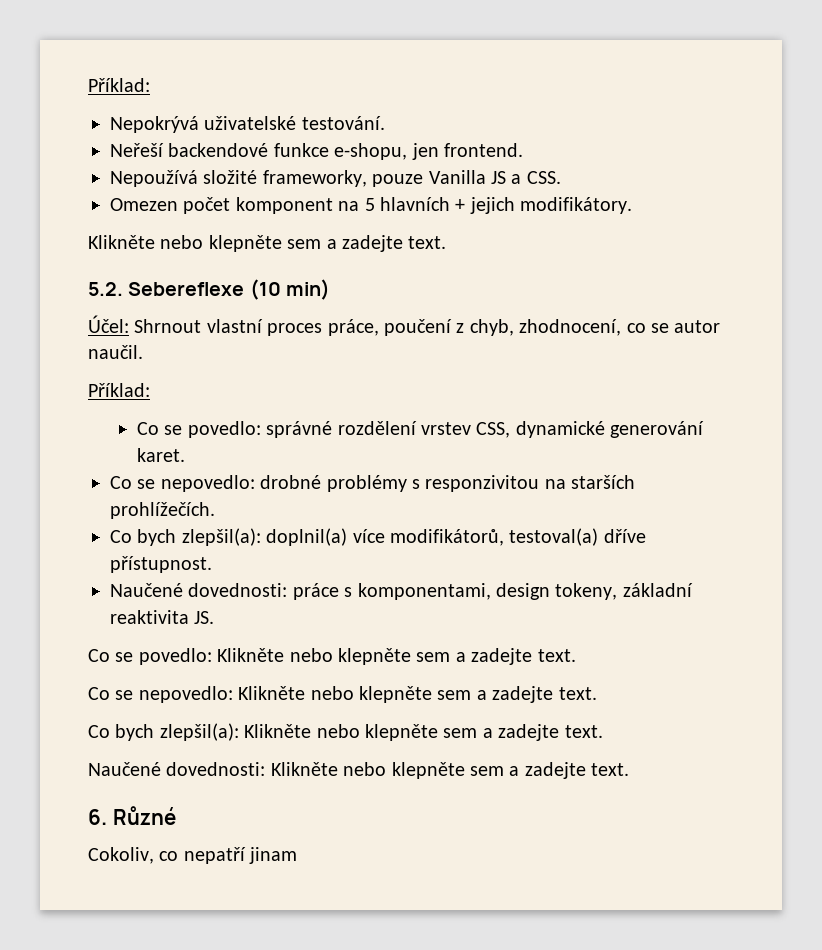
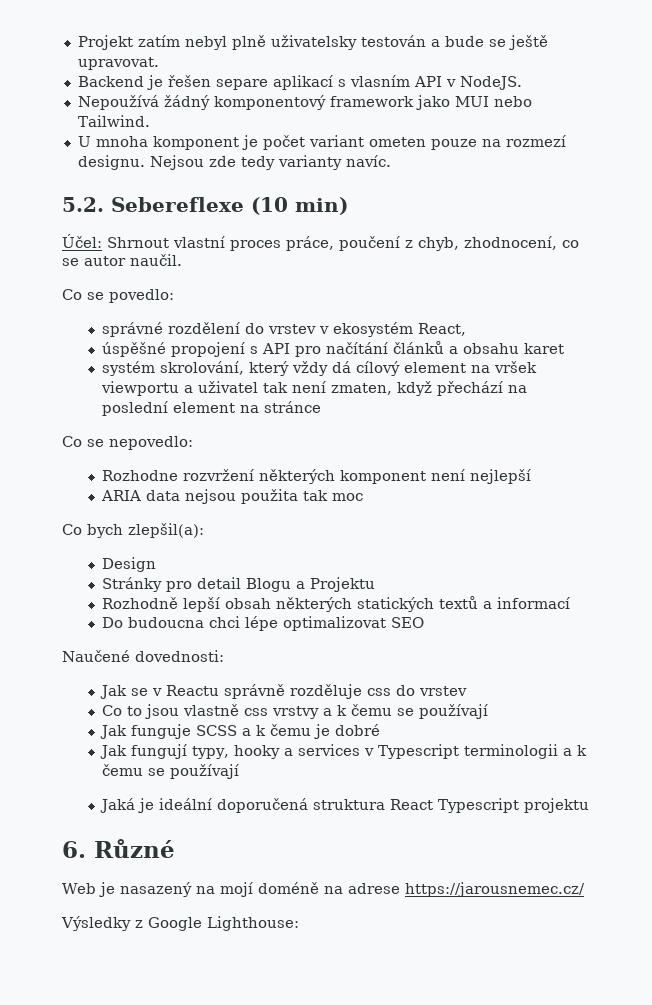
[88,78,150,92] [110,116,385,133] [110,143,523,160] [110,170,561,187] [110,197,633,214] [88,235,447,252] Příklad: // Nepokrývá uživatelské testování. // Neřeší backendové funkce e-shopu, jen frontend. // Nepoužívá složité frameworky, pouze Vanilla JS a CSS. // Omezen počet komponent na 5 hlavních + jejich modifikátory. // Klikněte nebo klepněte sem a zadejte text. -> [77,35,548,50] [77,57,159,70] [77,75,522,90] [77,95,532,110] [77,115,150,127] [77,135,566,150] [77,155,391,170] Projekt zatím nebyl plně uživatelsky testován a bude se ještě upravovat. // Backend je řešen separe aplikací s vlasním API v NodeJS. // Nepoužívá žádný komponentový framework jako MUI nebo Tailwind. // U mnoha komponent je počet variant ometen pouze na rozmezí designu. Nejsou zde tedy varianty navíc.
[88,383,150,397] [137,421,261,438] // Příklad: // Co se povedlo: -> [62,289,174,303] // Co se povedlo: //
[421,421,705,438] [137,448,186,462] [110,475,636,492] [110,502,215,519] [110,528,646,546] [110,556,212,573] [110,583,693,600] [110,610,215,624] [88,648,576,665] [88,686,597,703] [88,723,603,741] [88,762,630,779] [88,806,176,825] [88,847,298,864] vrstev CSS, dynamické generování karet. // Co se nepovedlo: drobné problémy s responzivitou na starších prohlížečích. // Co bych zlepšil(a): doplnil(a) více modifikátorů, testoval(a) dříve přístupnost. // Naučené dovednosti: práce s komponentami, design tokeny, základní reaktivita JS. // Co se povedlo: Klikněte nebo klepněte sem a zadejte text. // Co se nepovedlo: Klikněte nebo klepněte sem a zadejte text. // Co bych zlepšil(a): Klikněte nebo klepněte sem a zadejte text. // Naučené dovednosti: Klikněte nebo klepněte sem a zadejte text. // 6. Různé // Cokoliv, co nepatří jinam -> [245,322,467,337] [102,341,565,357] [102,361,538,376] [101,381,528,396] [102,401,322,416] [62,436,193,450] [102,469,532,484] [101,489,364,504] [62,523,204,538] [102,557,157,572] [102,577,376,592] [102,596,571,612] [102,616,425,631] [62,650,224,662] [100,684,468,699] [102,704,489,719] [100,724,381,739] [100,744,588,759] [102,764,240,779] [100,798,590,813] [62,839,175,858] [62,882,585,897] [61,916,299,931] do vrstev v ekosystém React, // úspěšné propojení s API pro načítání článků a obsahu karet // systém skrolování, který vždy dá cílový element na vršek viewportu a uživatel tak není zmaten, když přechází na poslední element na stránce // Co se nepovedlo: // Rozhodne rozvržení některých komponent není nejlepší // ARIA data nejsou použita tak moc // Co bych zlepšil(a): // Design // Stránky pro detail Blogu a Projektu // Rozhodně lepší obsah některých statických textů a informací // Do budoucna chci lépe optimalizovat SEO // Naučené dovednosti: // Jak se v Reactu správně rozděluje css do vrstev // Co to jsou vlastně css vrstvy a k čemu se používají // Jak funguje SCSS a k čemu je dobré // Jak fungují typy, hooky a services v Typescript terminologii a k čemu se používají // Jaká je ideální doporučená struktura React Typescript projektu // 6. Různé // Web je nasazený na mojí doméně na adrese https://jarousnemec.cz/ // Výsledky z Google Lighthouse:

